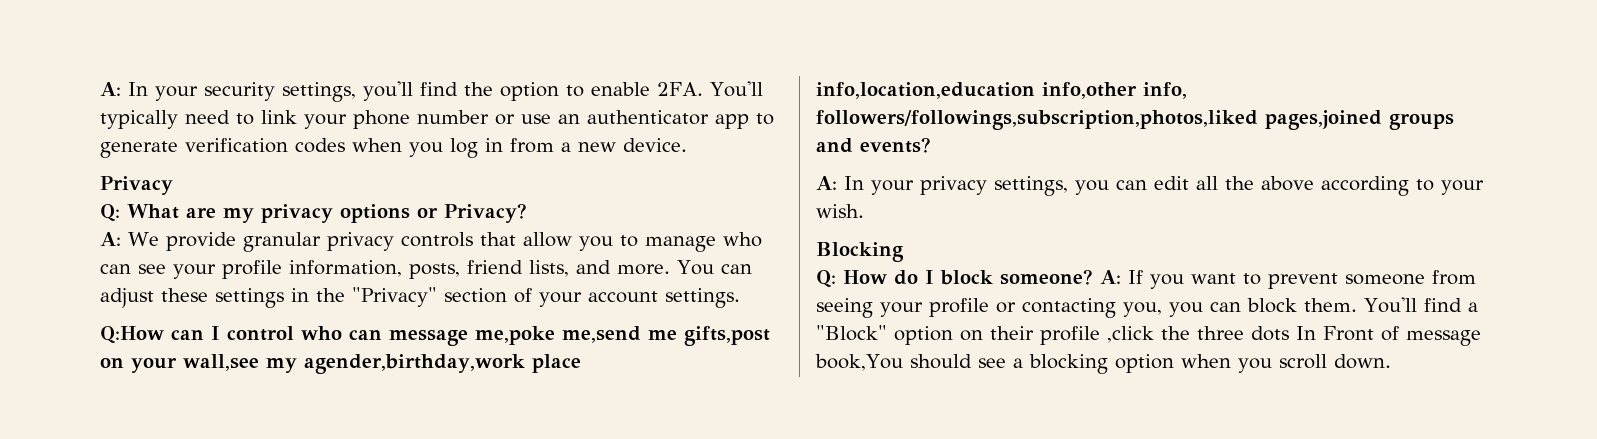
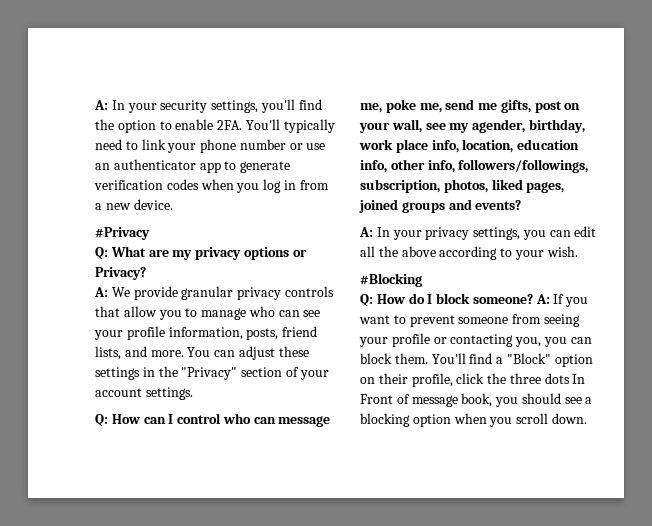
[100,176,173,195] Privacy -> [95,227,150,240] #Privacy
[100,326,164,344] Q:How -> [95,414,140,426] Q: How
[475,326,770,346] [100,354,581,374] [816,82,1187,99] [816,110,1382,130] me,poke me,send me gifts,post on your wall,see my agender,birthday,work place info,location,education info,other info, followers/followings,subscription,photos,liked pages,joined -> [360,99,581,113] [359,119,585,133] [359,139,580,153] [360,159,589,173] [360,179,565,193] [359,199,398,213] me, poke me, send me gifts, post on your wall, see my agender, birthday, work place info, location, education info, other info, followers/followings, subscription, photos, liked pages, joined
[816,242,904,262] Blocking -> [360,273,422,287] #Blocking
[1040,326,1154,345] profile ,click -> [411,373,485,387] profile, click
[815,354,903,371] book,You -> [461,393,519,407] book, you

